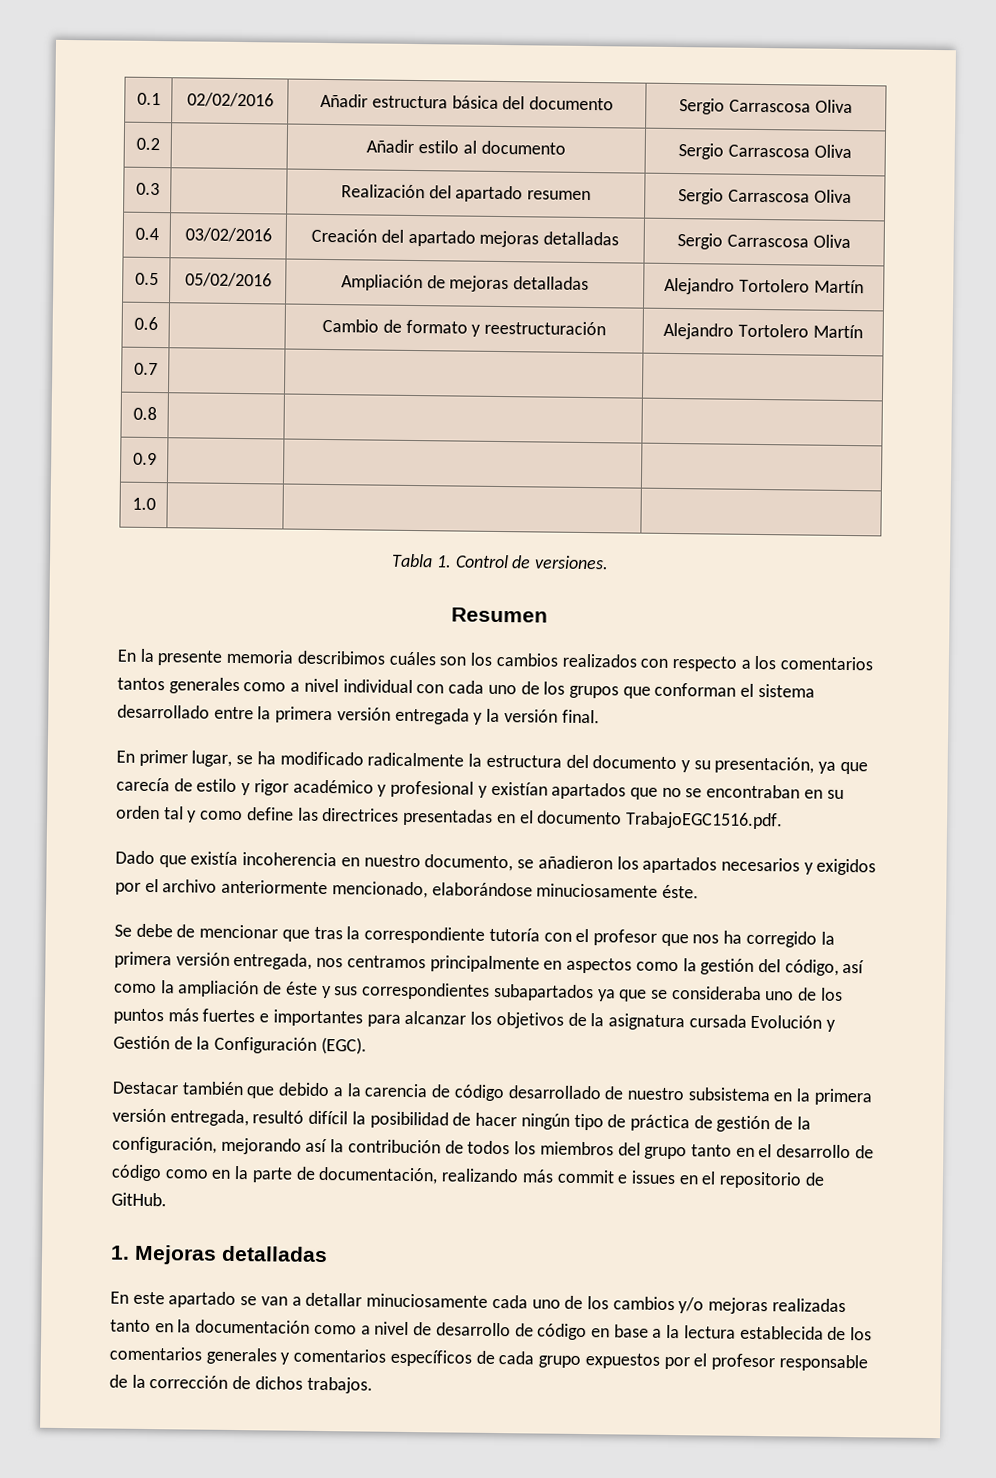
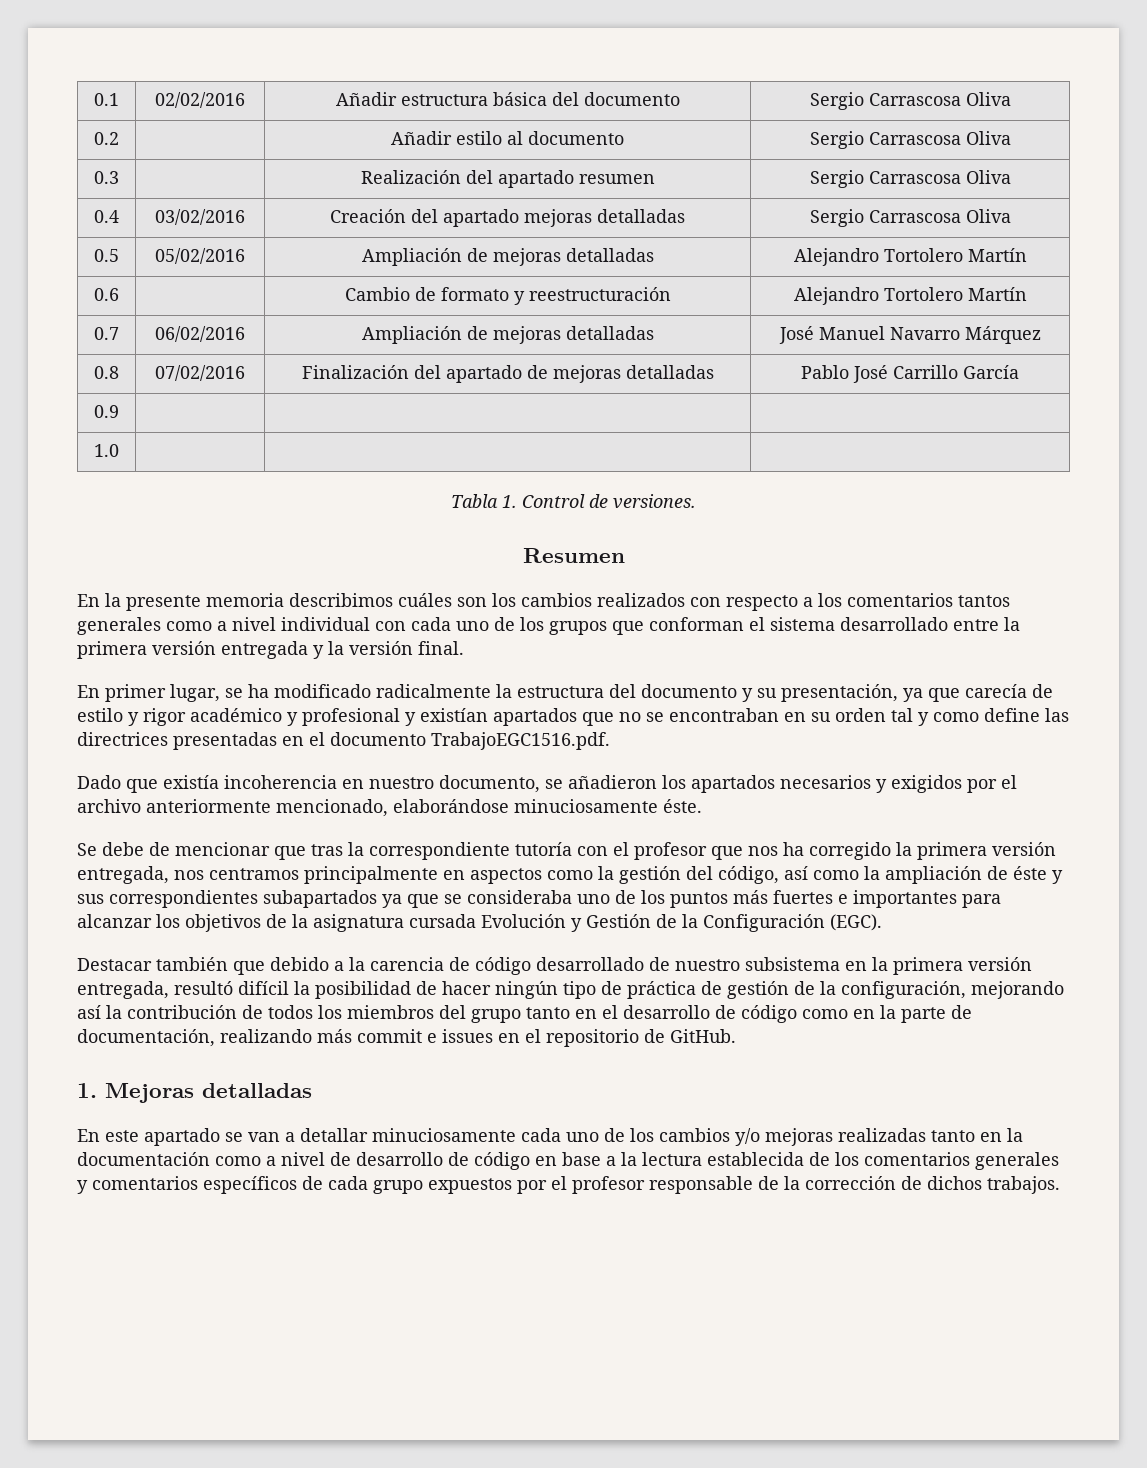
[132,406,157,421] | | // 0.8 | | | -> [155,326,245,342] [361,326,654,344] [778,326,1041,344] [94,366,119,379] [155,365,245,381] [301,365,714,383] [801,365,1019,383] 06/02/2016 | Ampliación de mejoras detalladas | José Manuel Navarro Márquez // 0.8 | 07/02/2016 | Finalización del apartado de mejoras detalladas | Pablo José Carrillo García

